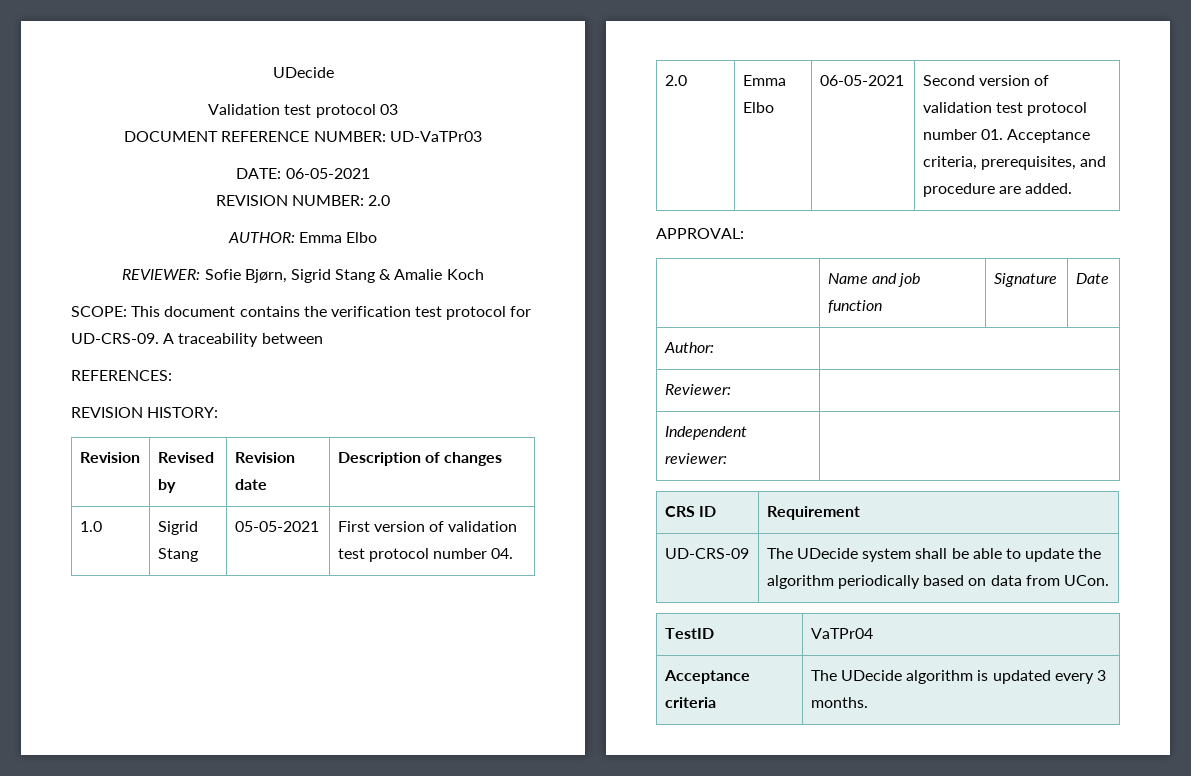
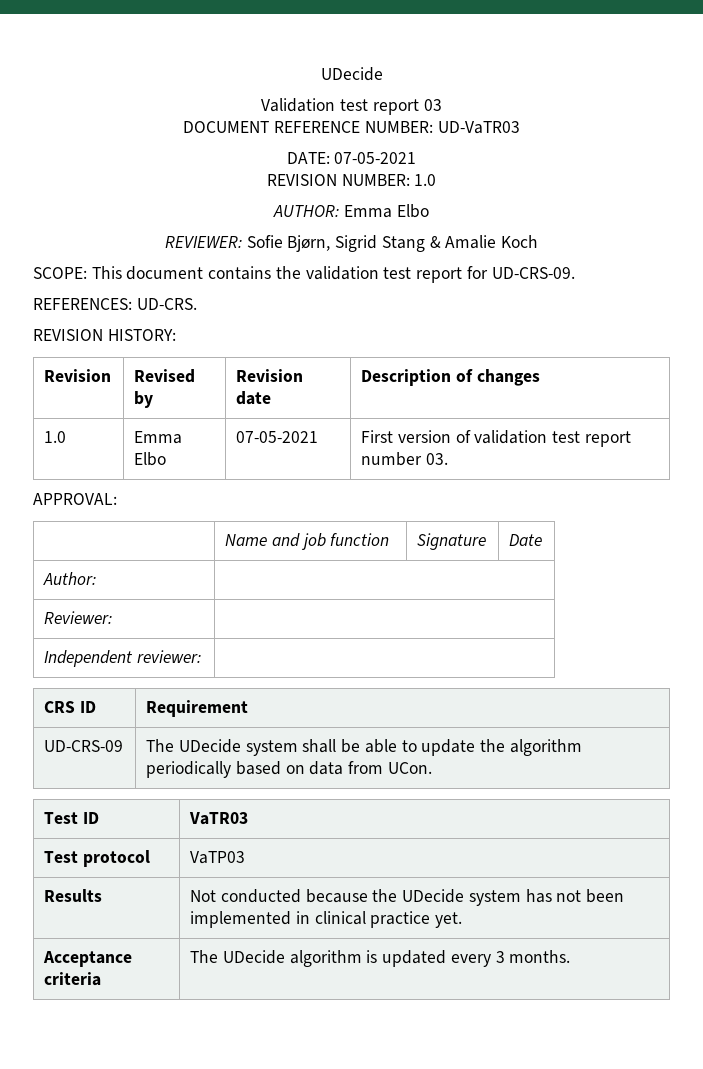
[315,104,376,118] protocol -> [372,99,419,115] report
[389,131,482,142] UD-VaTPr03 -> [437,121,520,134] UD-VaTR03
[285,168,370,179] 06-05-2021 -> [334,152,417,164] 07-05-2021
[368,195,391,206] 2.0 -> [414,174,437,186] 1.0
[330,306,507,320] verification test protocol -> [305,266,463,283] validation test report
[163,333,323,347] A traceability between -> (575, 273) none
(172, 375) none -> [136,298,197,310] UD-CRS.
[157,521,198,535] [157,548,198,562] [234,521,319,532] Sigrid Stang | 05-05-2021 -> [134,431,183,444] [134,452,167,466] [236,431,319,443] Emma Elbo | 07-05-2021
[368,548,514,562] [664,75,687,86] [742,75,786,86] [742,102,774,113] [819,75,904,86] [922,75,1050,86] [922,102,1088,116] [922,129,1091,143] [922,156,1107,170] [922,183,1073,197] protocol number 04. // 2.0 | Emma Elbo | 06-05-2021 | Second version of validation test protocol number 01. Acceptance criteria, prerequisites, and procedure are added. -> [584,431,631,447] [361,452,448,466] report number 03.
[664,628,714,639] [810,628,873,639] TestID | VaTPr04 -> [44,812,99,824] [189,812,249,825] [44,850,150,867] [190,851,246,864] [44,889,103,902] [190,889,624,906] [190,911,463,928] Test ID | VaTR03 // Test protocol | VaTP03 // Results | Not conducted because the UDecide system has not been implemented in clinical practice yet.

